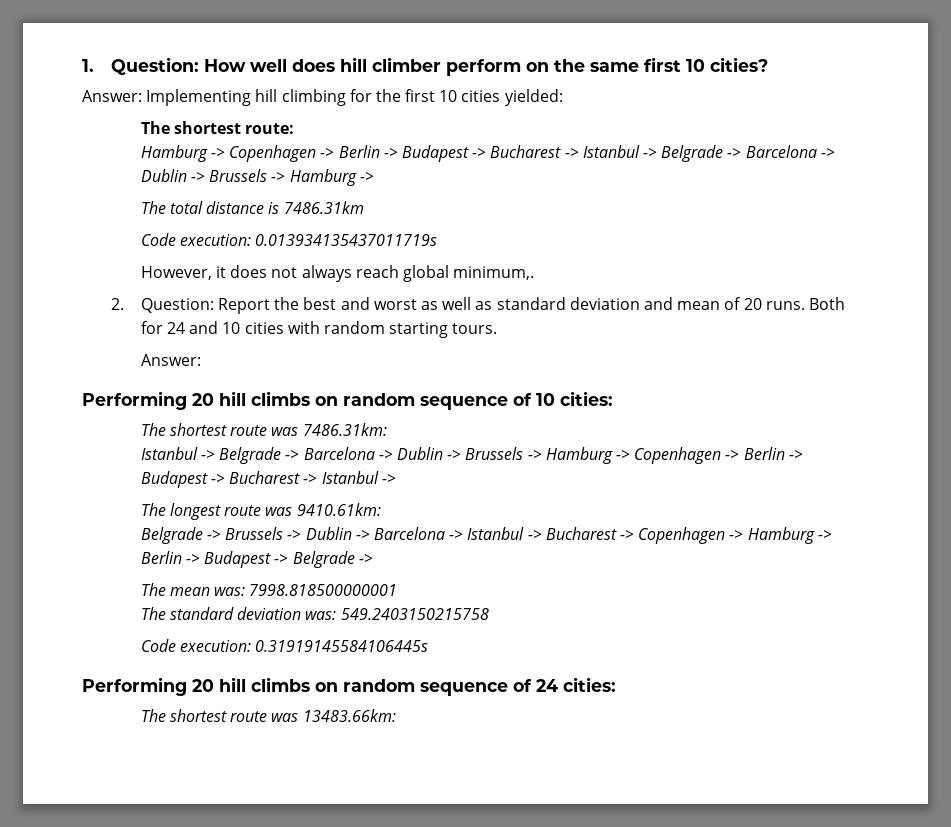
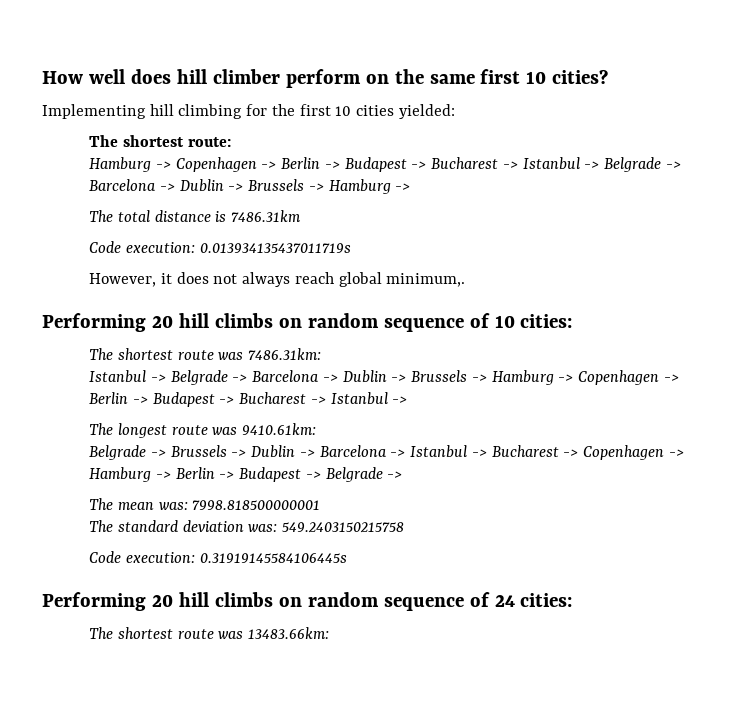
[82,57,200,75] 1. Question: -> (42, 77) none
[82,90,142,102] Answer: -> (609, 76) none
[111,297,845,314] [140,321,498,338] [140,354,201,366] // 2. Question: Report the best and worst as well as standard deviation and mean of 20 runs. Both for 24 and 10 cities with random starting tours. // Answer: -> (466, 280) none

